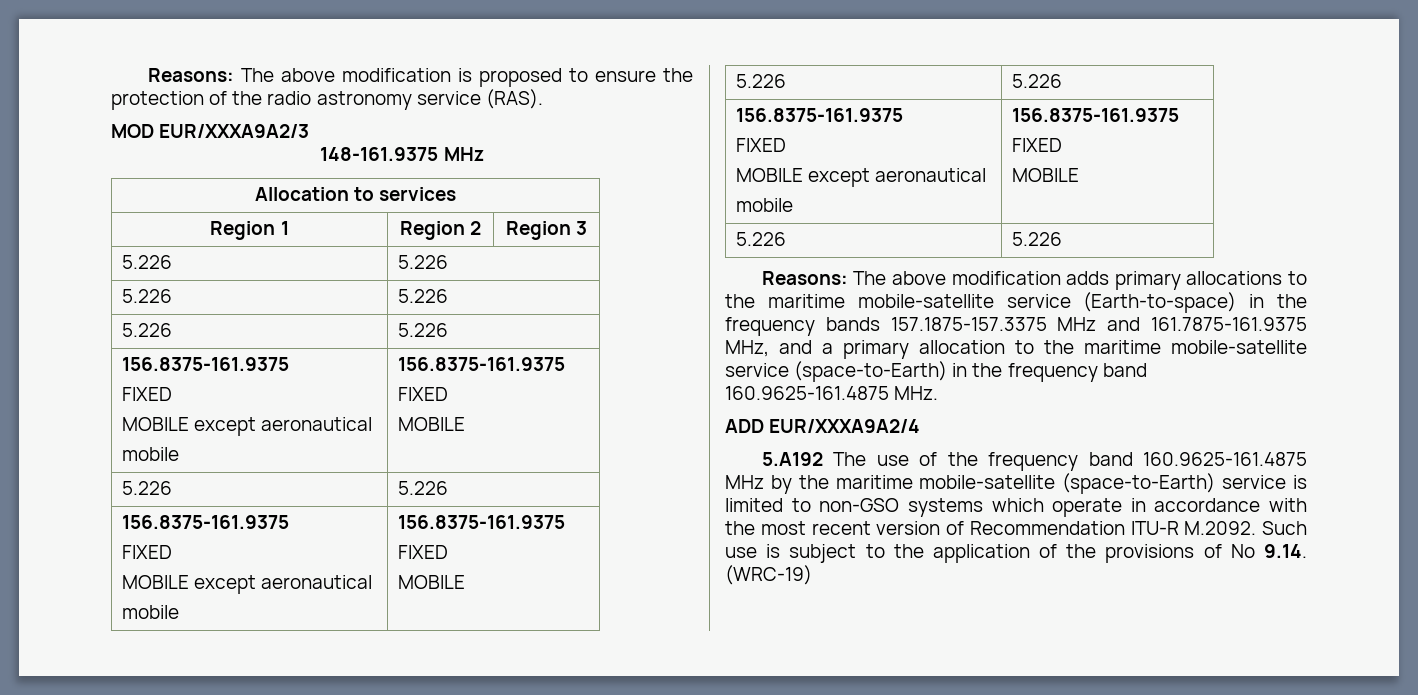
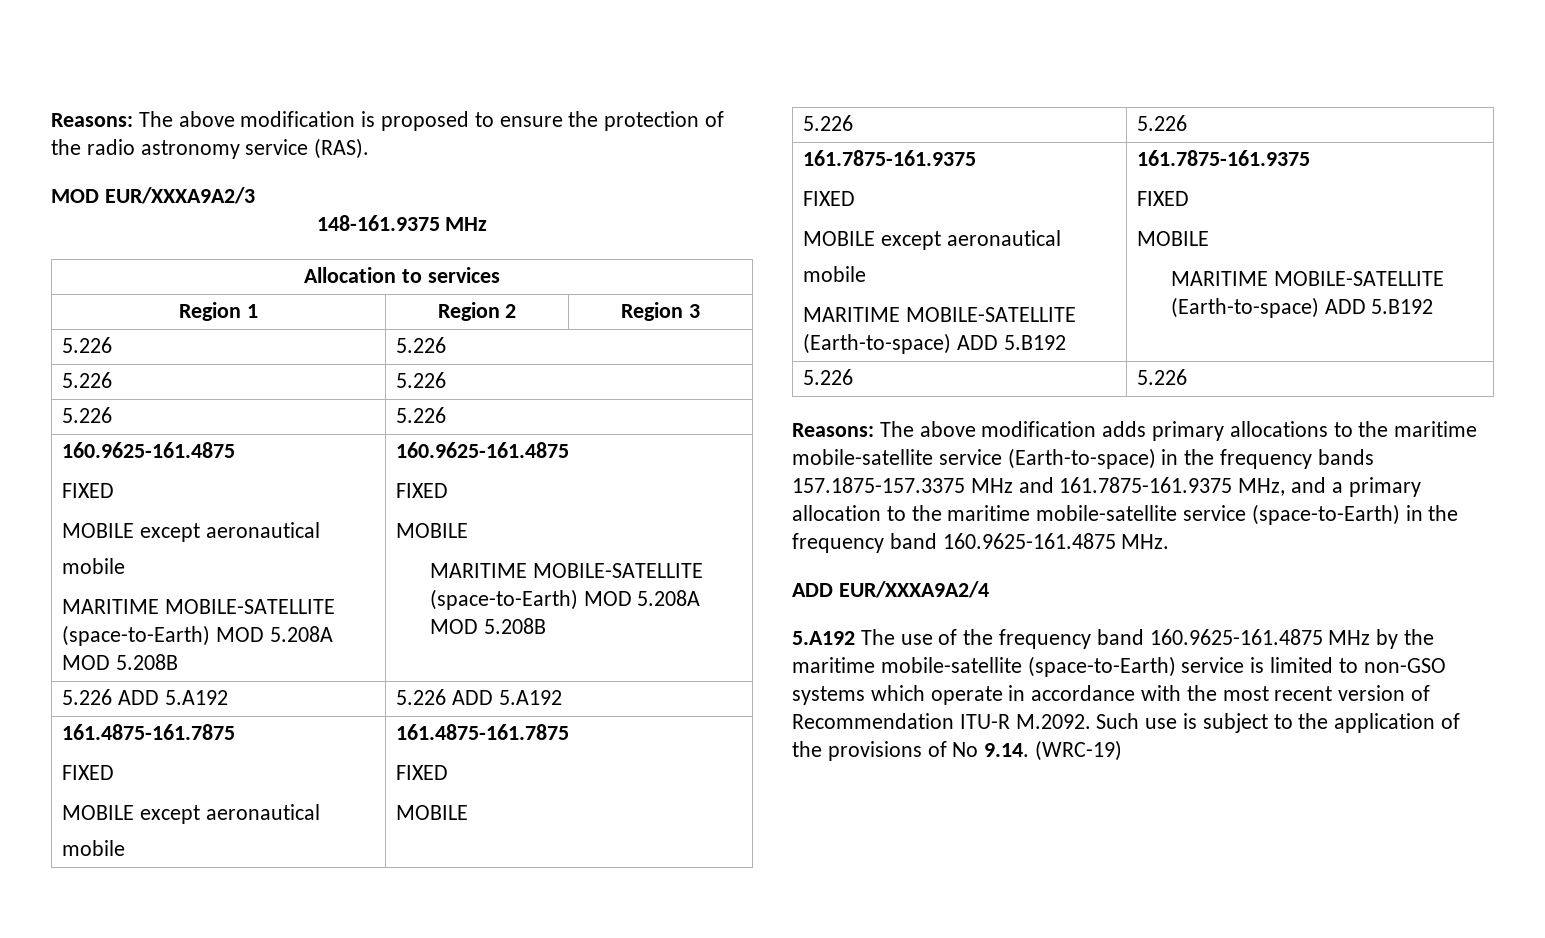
[122,357,290,371] [122,387,173,401] [122,417,373,436] [122,447,180,461] [398,357,566,371] [398,387,449,401] [398,417,466,431] [122,481,173,495] [398,481,449,495] [122,515,290,529] [122,545,173,559] [122,575,373,594] [122,605,180,619] [398,515,566,529] [398,545,449,559] [398,575,466,589] [736,74,787,88] [1012,74,1063,88] [736,108,904,122] [736,138,787,152] [736,168,987,187] [736,198,794,212] [1012,108,1180,122] [1012,138,1063,152] [1012,168,1080,182] 156.8375-161.9375 // FIXED // MOBILE except aeronautical // mobile | 156.8375-161.9375 // FIXED // MOBILE // 5.226 | 5.226 // 156.8375-161.9375 // FIXED // MOBILE except aeronautical // mobile | 156.8375-161.9375 // FIXED // MOBILE // 5.226 | 5.226 // 156.8375-161.9375 // FIXED // MOBILE except aeronautical // mobile | 156.8375-161.9375 // FIXED // MOBILE -> [61,442,235,458] [61,483,114,498] [61,522,320,542] [61,558,125,574] [61,599,335,614] [61,625,333,646] [61,654,178,670] [395,442,569,458] [395,483,448,498] [395,523,468,538] [429,563,703,578] [429,589,701,610] [429,618,546,634] [61,689,228,705] [395,689,562,705] [61,724,235,740] [61,765,114,780] [61,804,320,824] [61,840,125,856] [395,724,569,740] [395,765,448,780] [395,805,468,820] [802,115,853,131] [1136,115,1187,131] [802,150,976,166] [802,191,855,206] [802,230,1061,250] [802,266,866,282] [802,307,1076,322] [802,333,1066,354] [1136,150,1310,166] [1136,191,1189,206] [1136,231,1209,246] [1170,271,1444,286] [1170,297,1434,318] 160.9625-161.4875 // FIXED // MOBILE except aeronautical // mobile // MARITIME MOBILE-SATELLITE (space-to-Earth) MOD 5.208A MOD 5.208B | 160.9625-161.4875 // FIXED // MOBILE // MARITIME MOBILE-SATELLITE (space-to-Earth) MOD 5.208A MOD 5.208B // 5.226 ADD 5.A192 | 5.226 ADD 5.A192 // 161.4875-161.7875 // FIXED // MOBILE except aeronautical // mobile | 161.4875-161.7875 // FIXED // MOBILE // 5.226 | 5.226 // 161.7875-161.9375 // FIXED // MOBILE except aeronautical // mobile // MARITIME MOBILE-SATELLITE (Earth-to-space) ADD 5.B192 | 161.7875-161.9375 // FIXED // MOBILE // MARITIME MOBILE-SATELLITE (Earth-to-space) ADD 5.B192

